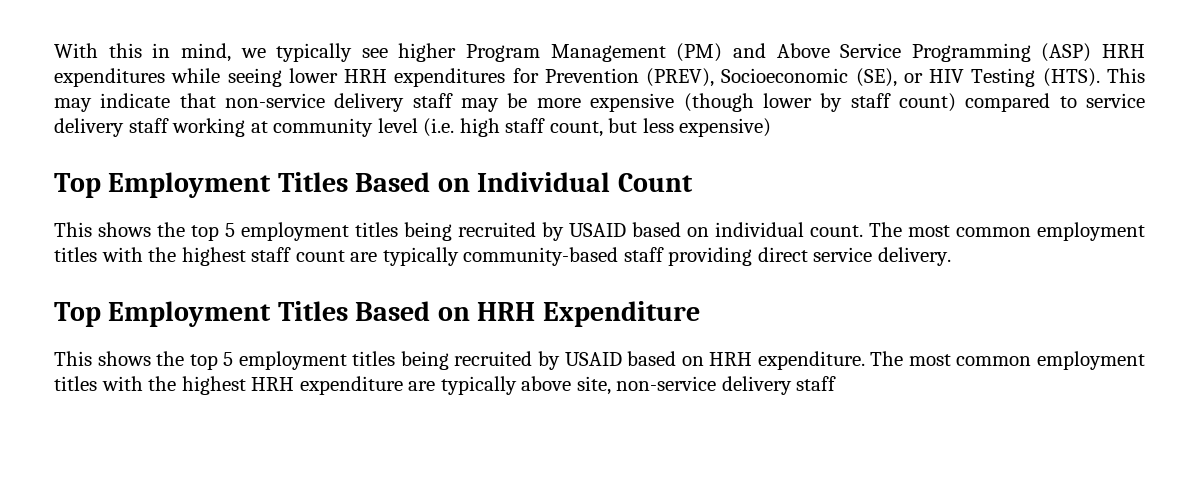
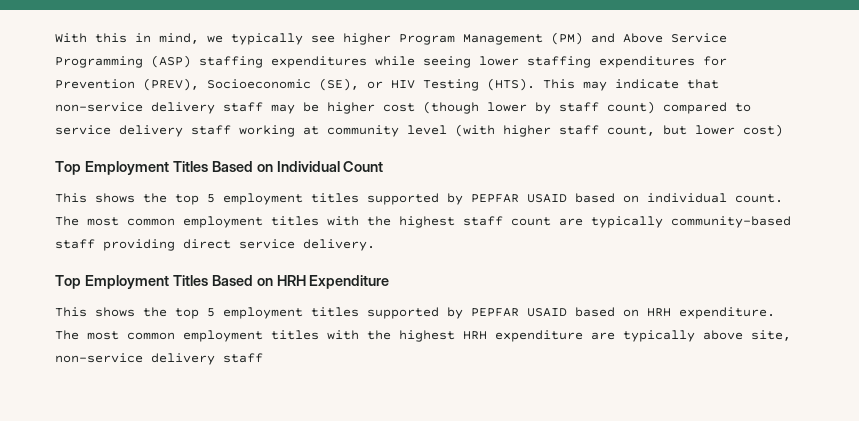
[1102,44,1145,58] HRH -> [199,56,263,68] staffing
[344,69,388,83] HRH -> [527,56,591,68] staffing
[536,93,675,112] more expensive -> [327,102,415,114] higher cost
[423,118,500,137] (i.e. high -> [455,124,551,137] (with higher
[642,118,772,137] less expensive) -> [695,124,783,137] lower cost)
[404,222,564,241] being recruited by -> [367,193,519,205] supported by PEPFAR
[400,351,560,370] being recruited by -> [367,307,519,319] supported by PEPFAR

